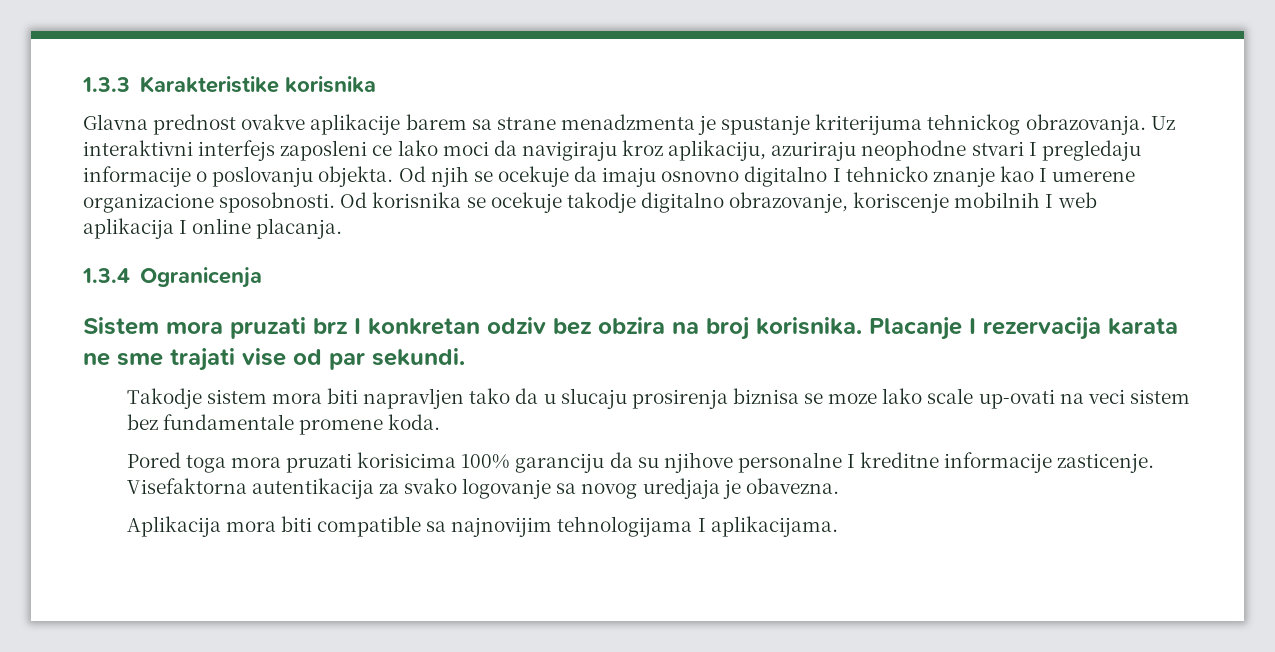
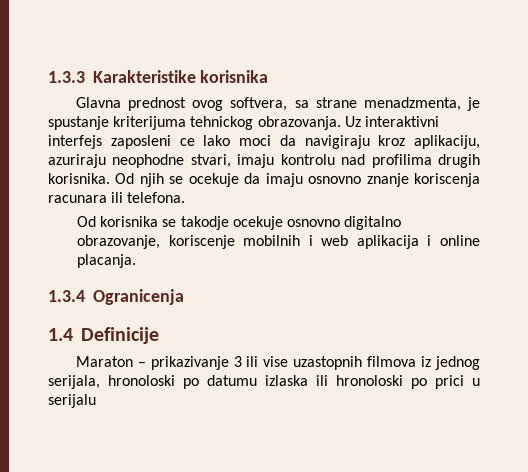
[241,114,467,135] ovakve aplikacije barem -> [192,97,288,111] ovog softvera,
[560,114,695,130] menadzmenta -> [363,97,461,111] menadzmenta,
[971,140,1141,161] [83,166,394,187] stvari I pregledaju informacije o poslovanju objekta. -> [190,154,480,168] [48,173,110,184] stvari, imaju kontrolu nad profilima drugih korisnika.
[744,166,1136,187] [83,192,636,213] digitalno I tehnicko znanje kao I umerene organizacione sposobnosti. Od korisnika se ocekuje takodje -> [366,173,481,187] [48,192,186,203] [77,216,341,230] znanje koriscenja racunara ili telefona. // Od korisnika se takodje ocekuje osnovno
[1045,194,1054,208] I -> [308,235,313,246] i
[179,220,188,234] I -> [427,235,432,246] i
[83,317,1178,340] [83,348,465,371] [126,388,1190,409] [126,414,440,435] [126,452,1155,473] [126,478,839,499] [126,516,838,537] Sistem mora pruzati brz I konkretan odziv bez obzira na broj korisnika. Placanje I rezervacija karata ne sme trajati vise od par sekundi. // Takodje sistem mora biti napravljen tako da u slucaju prosirenja biznisa se moze lako scale up-ovati na veci sistem bez fundamentale promene koda. // Pored toga mora pruzati korisicima 100% garanciju da su njihove personalne I kreditne informacije zasticenje. Visefaktorna autentikacija za svako logovanje sa novog uredjaja je obavezna. // Aplikacija mora biti compatible sa najnovijim tehnologijama I aplikacijama. -> [48,327,159,344] [75,356,480,370] [48,375,480,389] [48,394,96,408] 1.4 Definicije // Maraton – prikazivanje 3 ili vise uzastopnih filmova iz jednog serijala, hronoloski po datumu izlaska ili hronoloski po prici u serijalu

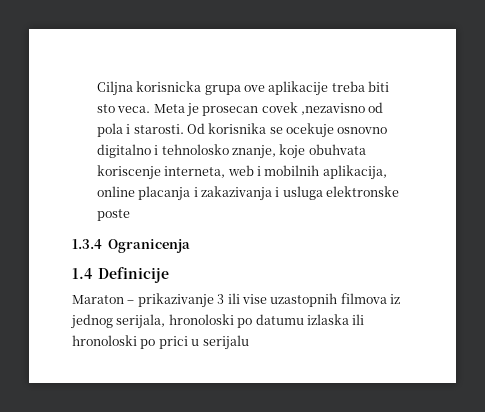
[48,70,269,83] [75,97,480,111] [48,116,439,130] [48,135,480,149] [48,154,480,168] [48,173,481,187] [48,192,186,203] 1.3.3 Karakteristike korisnika // Glavna prednost ovog softvera, sa strane menadzmenta, je spustanje kriterijuma tehnickog obrazovanja. Uz interaktivni interfejs zaposleni ce lako moci da navigiraju kroz aplikaciju, azuriraju neophodne stvari, imaju kontrolu nad profilima drugih korisnika. Od njih se ocekuje da imaju osnovno znanje koriscenja racunara ili telefona. // -> [96,81,390,96] [96,102,384,117] [96,123,184,137] Ciljna korisnicka grupa ove aplikacije treba biti sto veca. Meta je prosecan covek ,nezavisno od pola i starosti.
[180,216,229,230] takodje -> (283, 130) none
[77,235,480,249] [77,254,137,268] obrazovanje, koriscenje mobilnih i web aplikacija i online placanja. -> [154,144,366,159] [96,165,387,180] [96,186,400,201] [96,209,130,221] i tehnolosko znanje, koje obuhvata koriscenje interneta, web i mobilnih aplikacija, online placanja i zakazivanja i usluga elektronske poste

